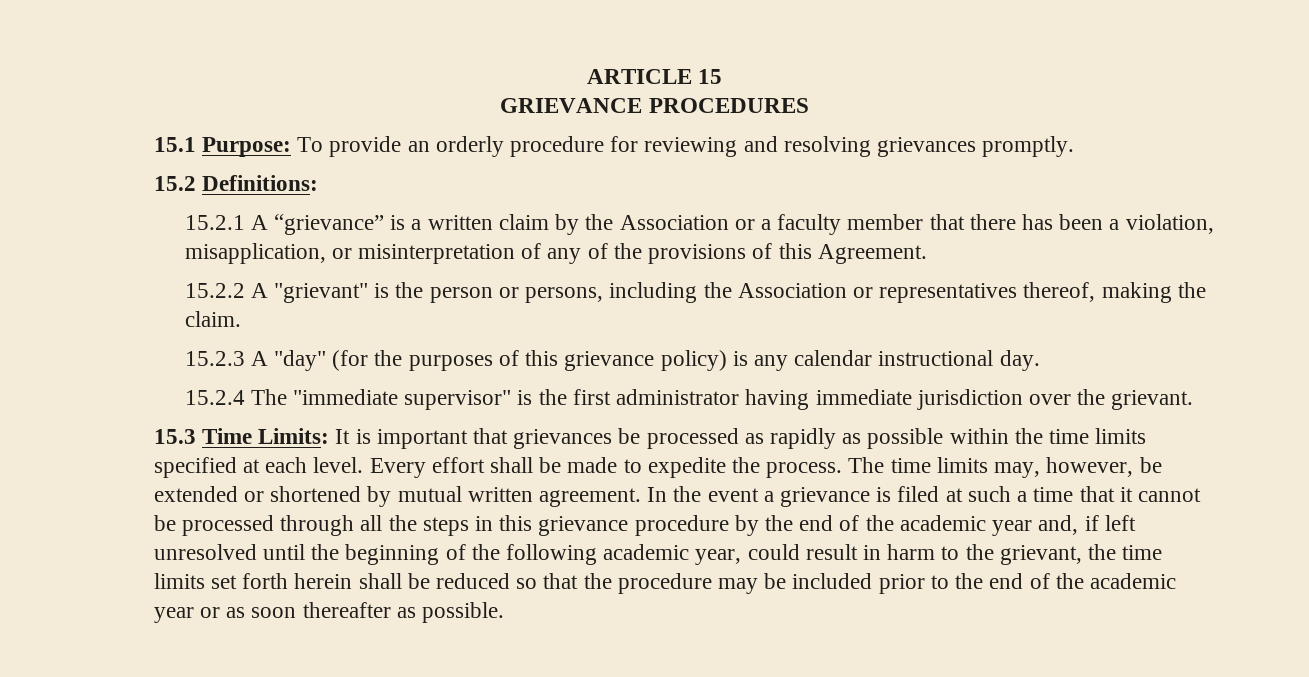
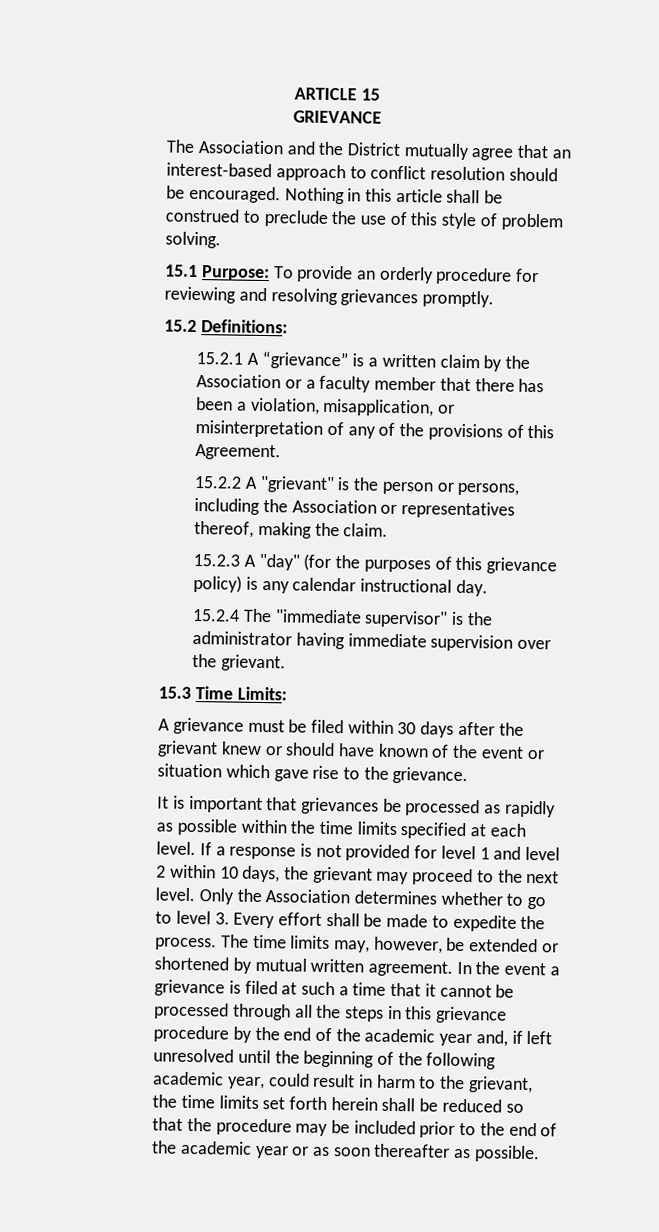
[648,98,809,113] PROCEDURES -> [166,139,571,161] [166,162,558,182] [166,185,504,205] [165,208,563,231] [165,231,222,249] // The Association and the District mutually agree that an interest-based approach to conflict resolution should be encouraged. Nothing in this article shall be construed to preclude the use of this style of problem solving.
[572,389,611,405] first -> (493, 619) none
[916,389,1023,410] jurisdiction -> [430,634,514,652] supervision
(330, 436) none -> [158,717,524,738] [157,740,545,760] [157,763,469,785] // A grievance must be filed within 30 days after the grievant knew or should have known of the event or situation which gave rise to the grievance. //
(364, 465) none -> [199,842,561,862] [156,864,560,886] [155,887,547,910] [155,910,230,925] If a response is not provided for level 1 and level 2 within 10 days, the grievant may proceed to the next level. Only the Association determines whether to go to level 3.

